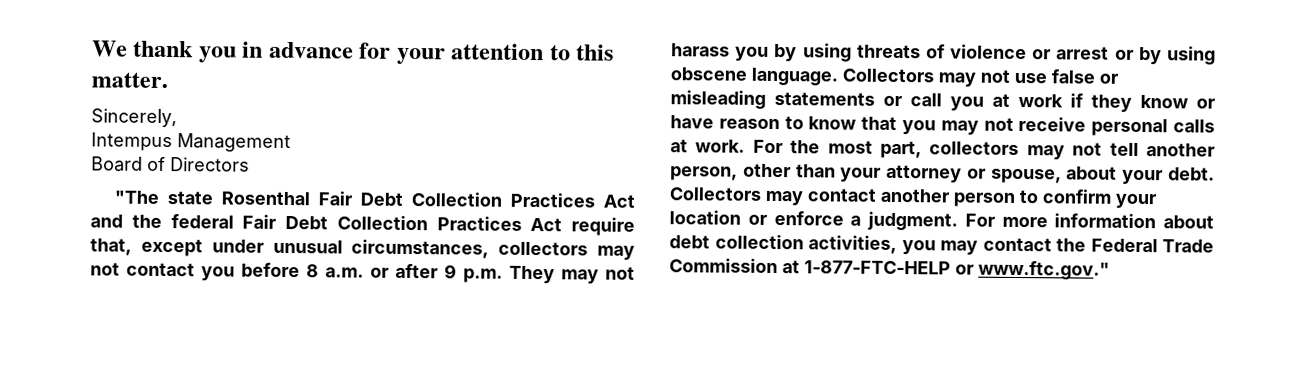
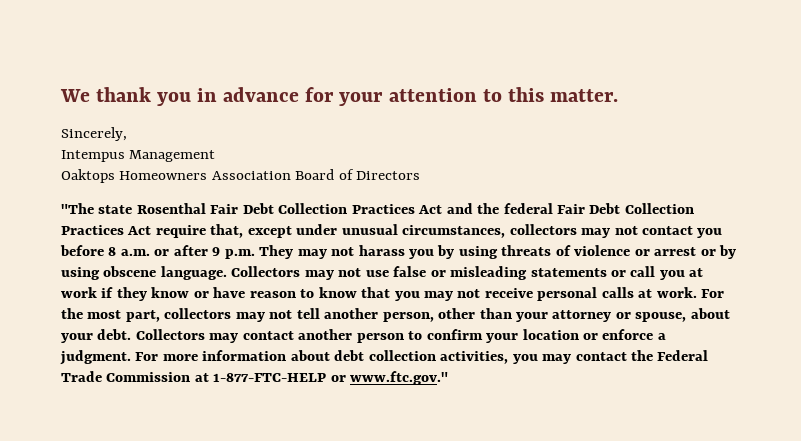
(291, 143) none -> [61,169,291,183] Oaktops Homeowners Association

